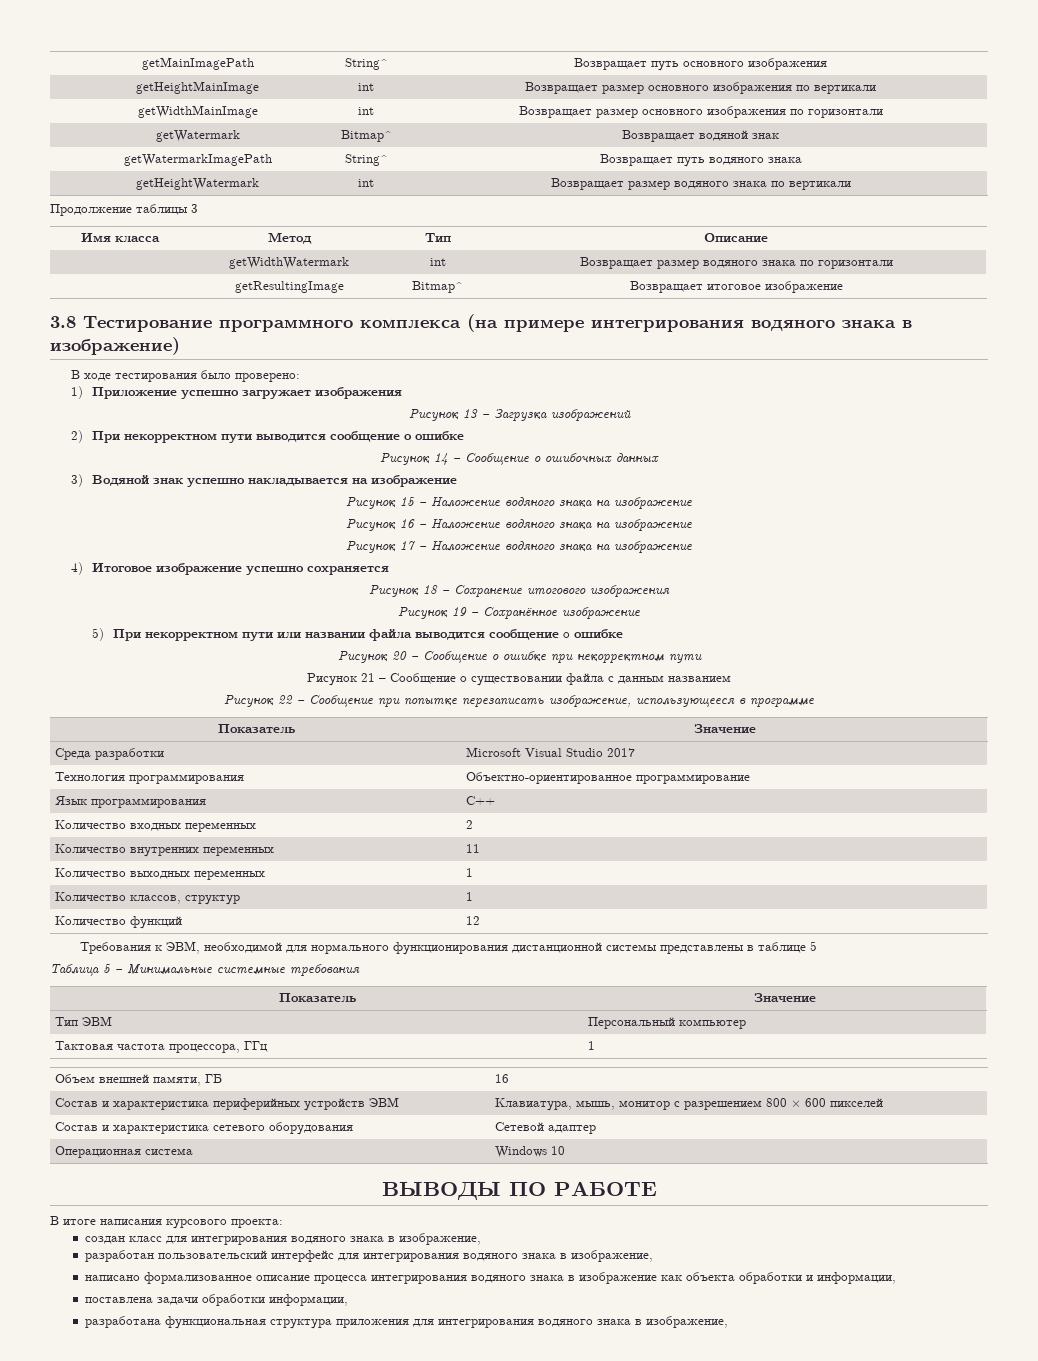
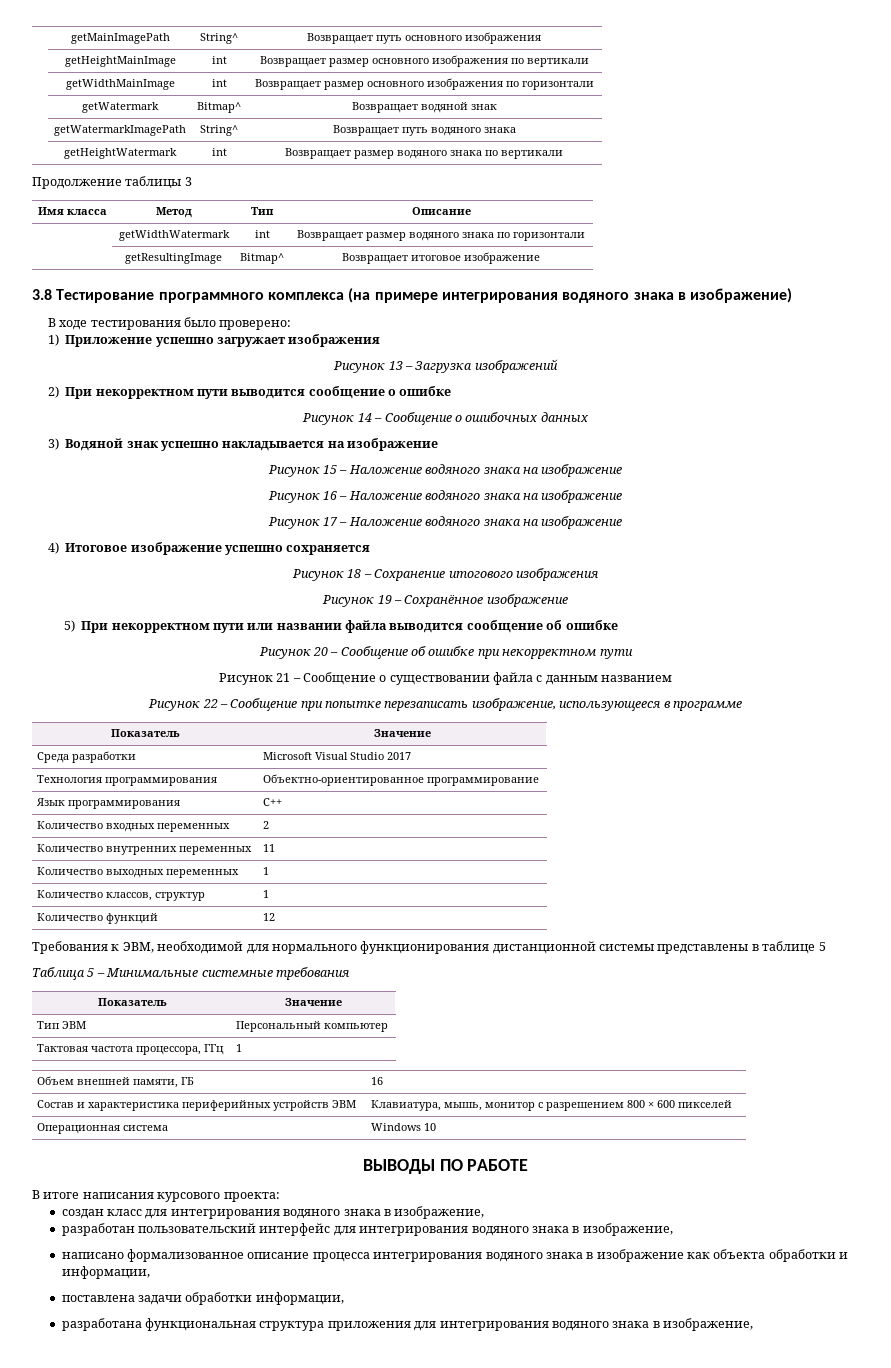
[562,632,570,638] о -> [546,620,563,630] об
[491,654,499,660] о -> [411,646,426,656] об
[55,1122,354,1135] [495,1122,597,1134] // Состав и характеристика сетевого оборудования | Сетевой адаптер -> (733, 1104) none

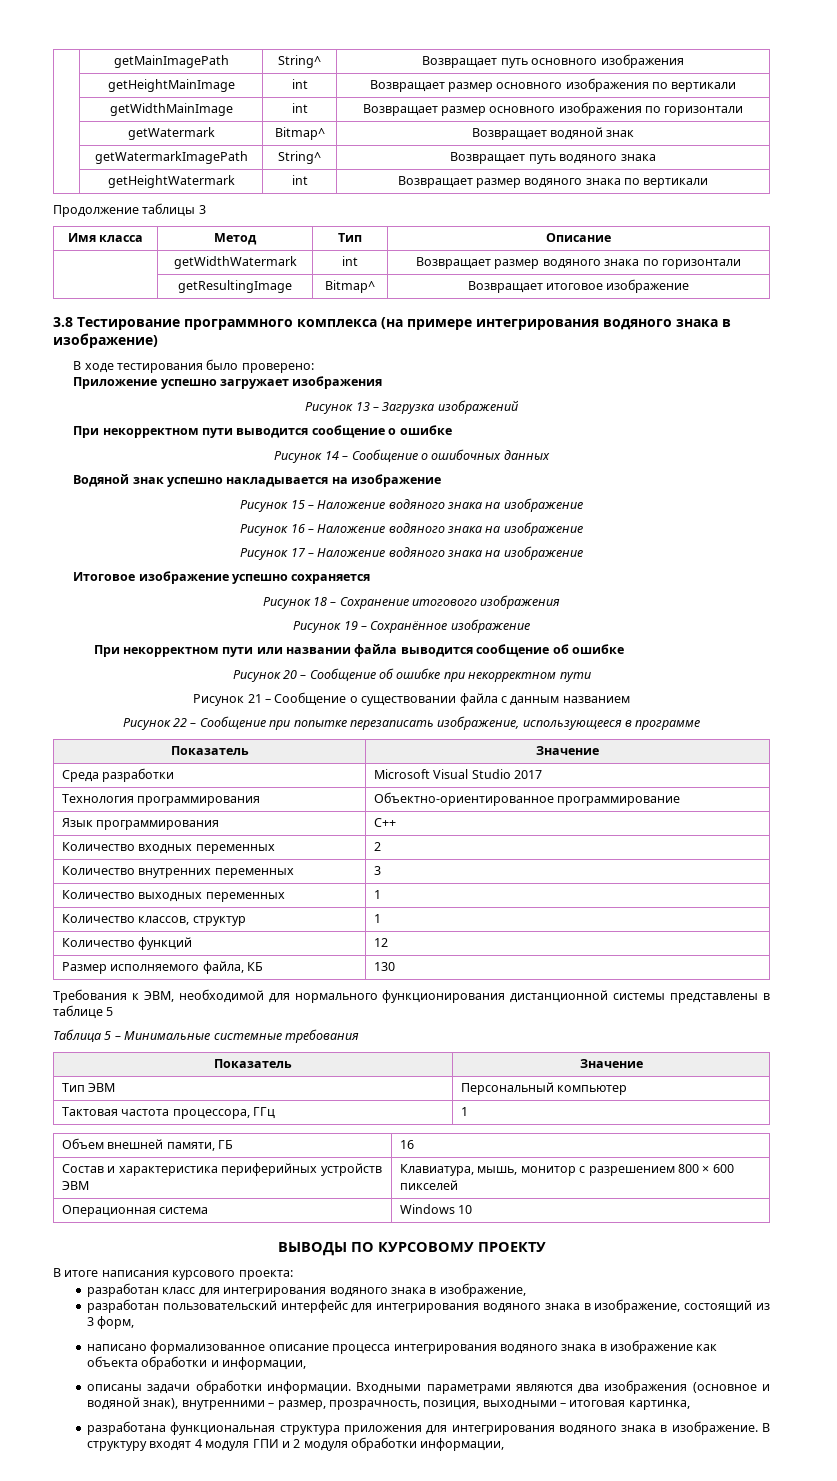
[47,334,59,346] 1) -> (314, 368) none
[47,386,59,398] 2) -> (519, 407) none
[47,438,59,450] 3) -> (550, 455) none
[47,542,59,554] 4) -> (583, 553) none
[63,620,75,632] 5) -> (530, 626) none
[263,844,276,852] 11 -> [374,866,382,875] 3
(276, 917) none -> [62,961,264,974] [374,962,396,971] // Размер исполняемого файла, КБ | 130
[467,1159,529,1171] РАБОТЕ -> [377,1242,546,1252] КУРСОВОМУ ПРОЕКТУ
[61,1209,104,1219] создан -> [87,1283,160,1297] разработан
(673, 1229) none -> [684,1300,770,1313] [87,1316,135,1329] состоящий из 3 форм,
[61,1295,135,1302] поставлена -> [87,1384,143,1391] описаны
[255,1292,344,1305] информации, -> [266,1380,770,1394] [87,1397,690,1410] информации. Входными параметрами являются два изображения (основное и водяной знак), внутренними – размер, прозрачность, позиция, выходными – итоговая картинка,
[663,1318,754,1331] изображение, -> [671,1421,770,1435] [87,1437,505,1451] изображение. В структуру входят 4 модуля ГПИ и 2 модуля обработки информации,

